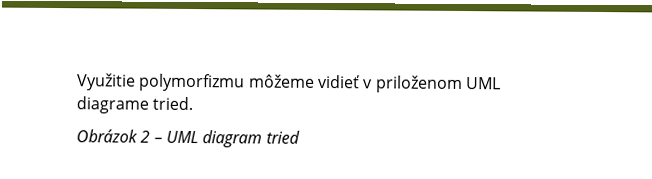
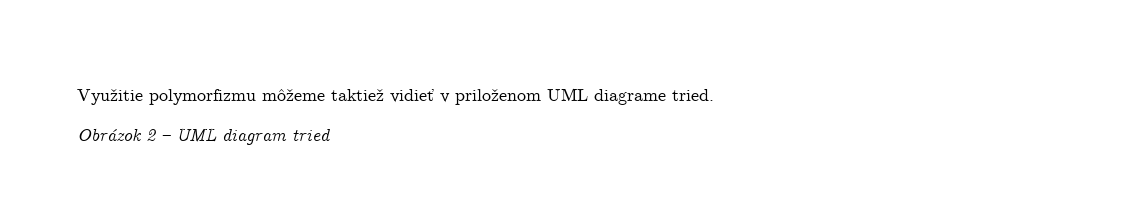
(315, 81) none -> [331,89,384,101] taktiež

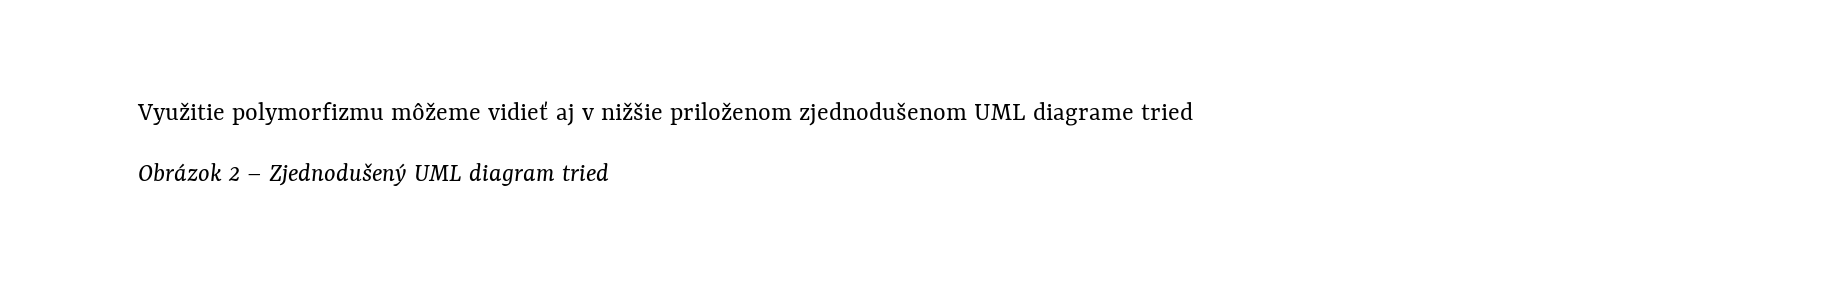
[331,89,541,105] taktiež vidieť v priloženom -> [488,101,968,126] vidieť aj v nižšie priloženom zjednodušenom
[672,89,714,101] tried. -> [1140,102,1193,120] tried
(171, 138) none -> [269,163,407,186] Zjednodušený

